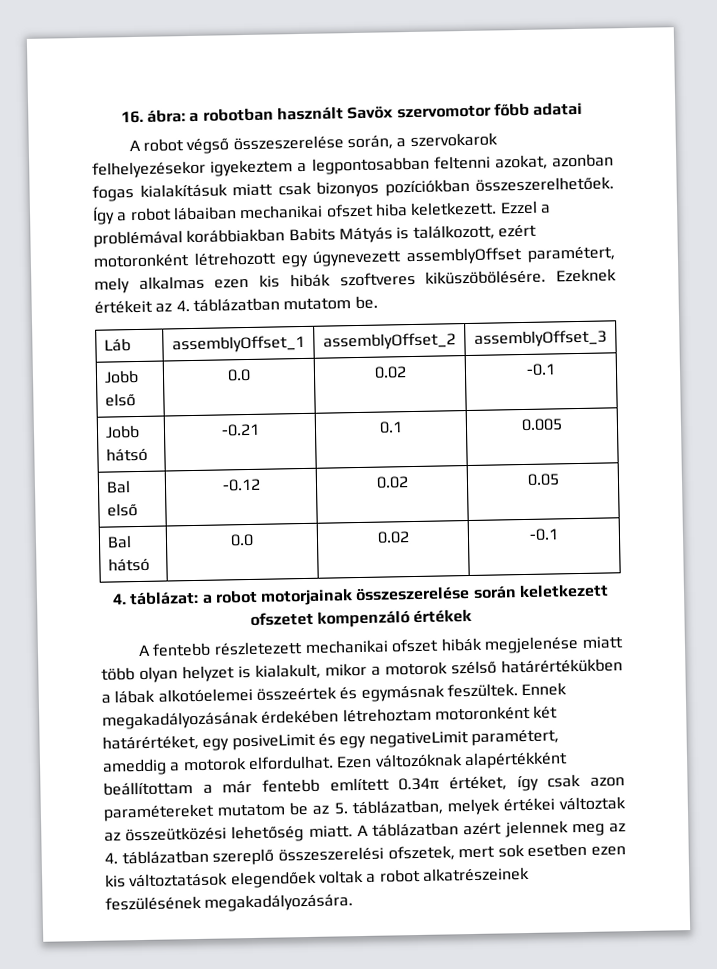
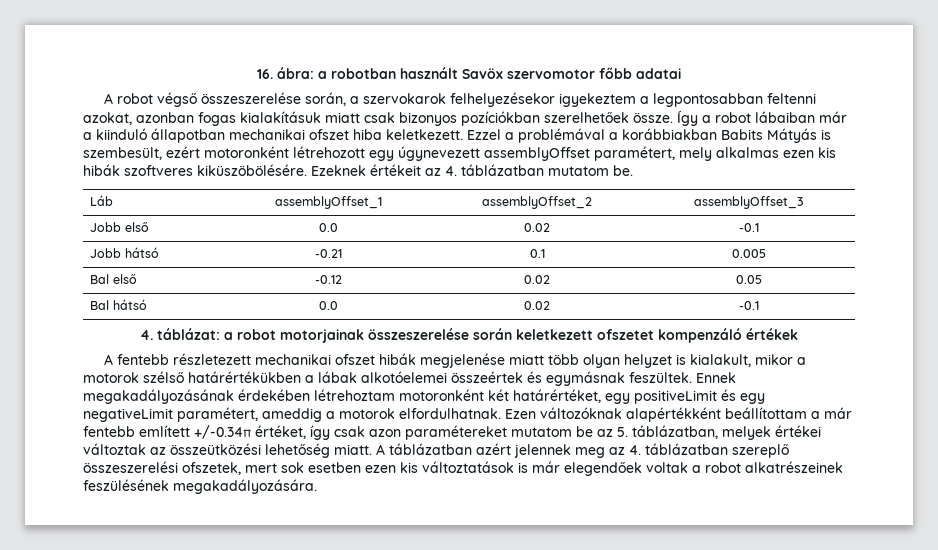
[475,176,614,192] összeszerelhetőek. -> [544,112,673,123] szerelhetőek össze.
(237, 213) none -> [819,111,847,123] [83,128,225,143] már a kiinduló állapotban
(183, 239) none -> [609,132,618,140] a
[412,224,495,240] találkozott, -> [83,147,162,160] szembesült,
[231,733,316,751] posiveLimit -> [634,390,717,404] positiveLimit
[247,755,334,771] elfordulhat. -> [399,408,501,419] elfordulhatnak.
[398,777,441,791] 0.34π -> [194,425,251,439] +/-0.34π
(229, 880) none -> [518,461,560,473] is már

